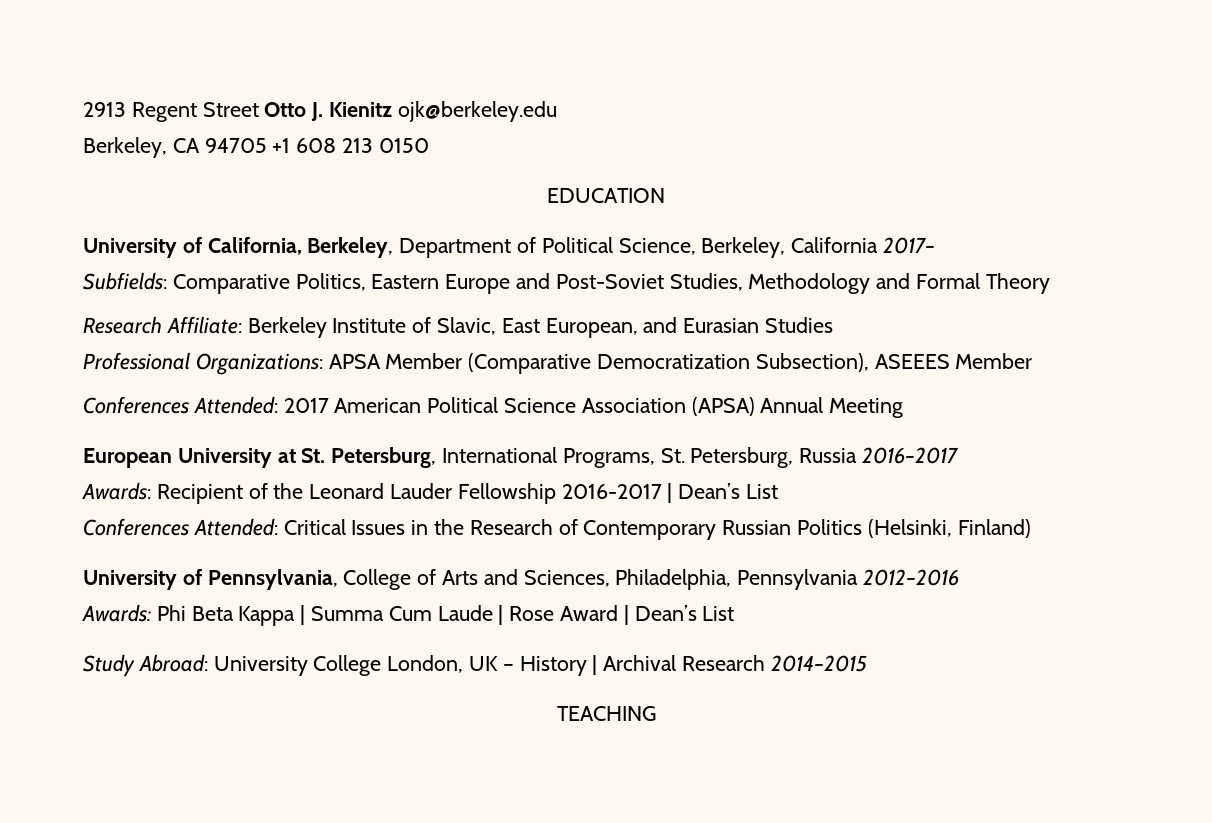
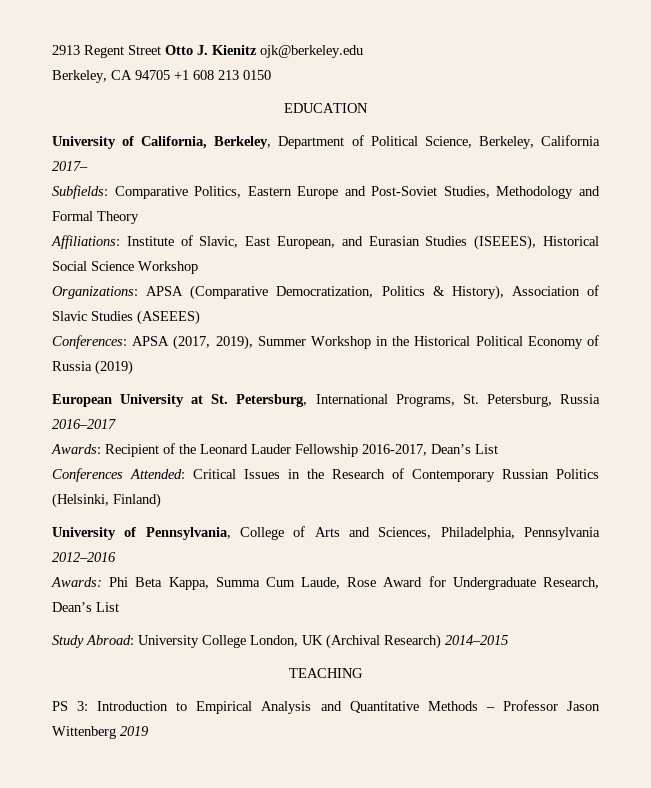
[83,316,327,338] Research Affiliate: Berkeley -> [51,235,120,249] Affiliations:
[83,352,1033,375] [83,396,904,418] // Professional Organizations: APSA Member (Comparative Democratization Subsection), ASEEES Member // Conferences Attended: 2017 American Political Science Association (APSA) Annual Meeting -> [474,235,599,250] [52,261,198,274] [52,285,599,300] [52,310,200,325] [52,335,599,350] [52,360,133,375] (ISEEES), Historical Social Science Workshop // Organizations: APSA (Comparative Democratization, Politics & History), Association of Slavic Studies (ASEEES) // Conferences: APSA (2017, 2019), Summer Workshop in the Historical Political Economy of Russia (2019)
[561,483,673,503] 2016-2017 | -> [362,444,427,456] 2016-2017,
[238,605,629,626] Kappa | Summa Cum Laude | Rose Award | -> [168,576,599,590] Kappa, Summa Cum Laude, Rose Award for Undergraduate Research,
[502,655,867,676] [556,706,656,721] – History | Archival Research 2014–2015 // TEACHING -> [326,634,508,649] [289,668,363,678] [52,700,600,714] [52,726,149,739] (Archival Research) 2014–2015 // TEACHING // PS 3: Introduction to Empirical Analysis and Quantitative Methods – Professor Jason Wittenberg 2019

